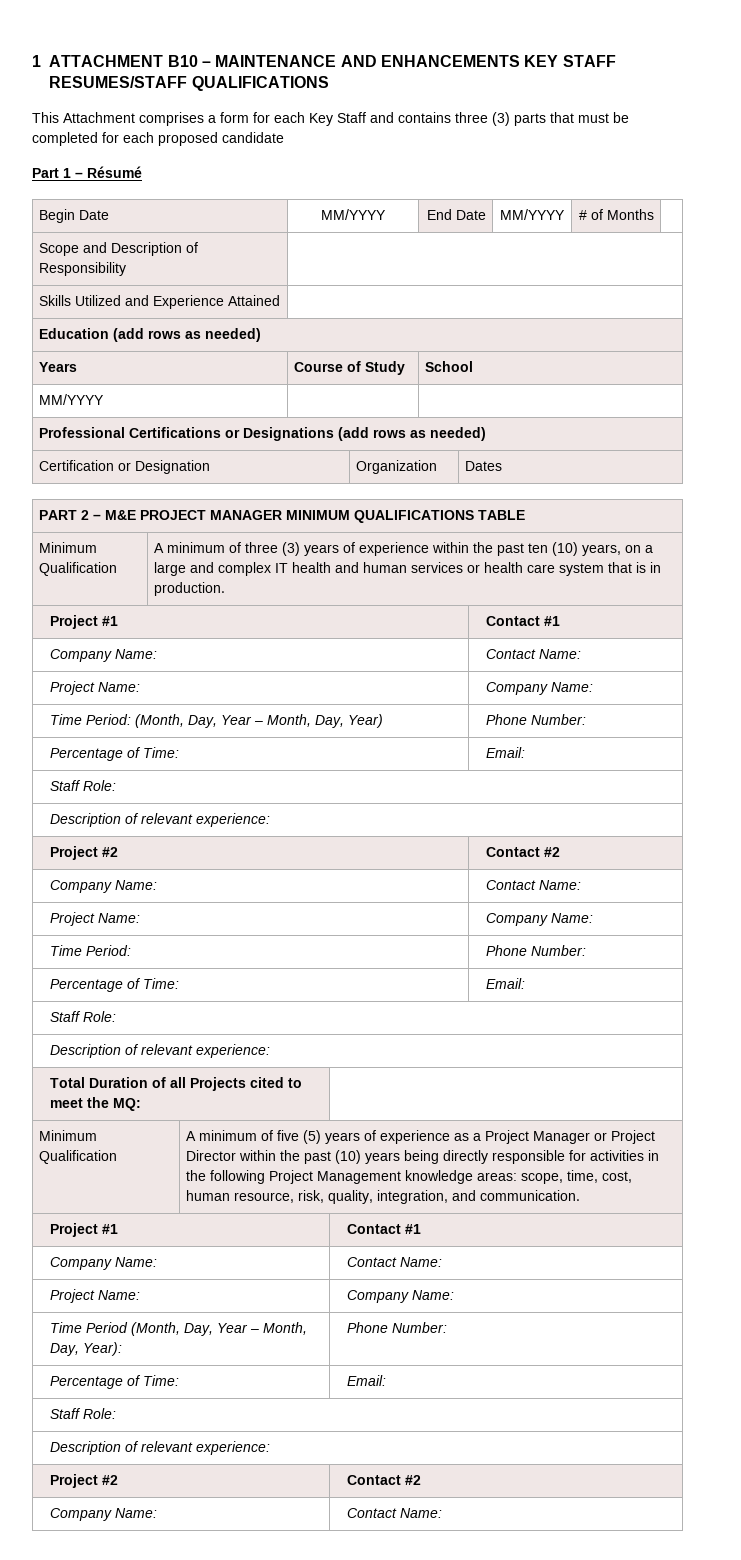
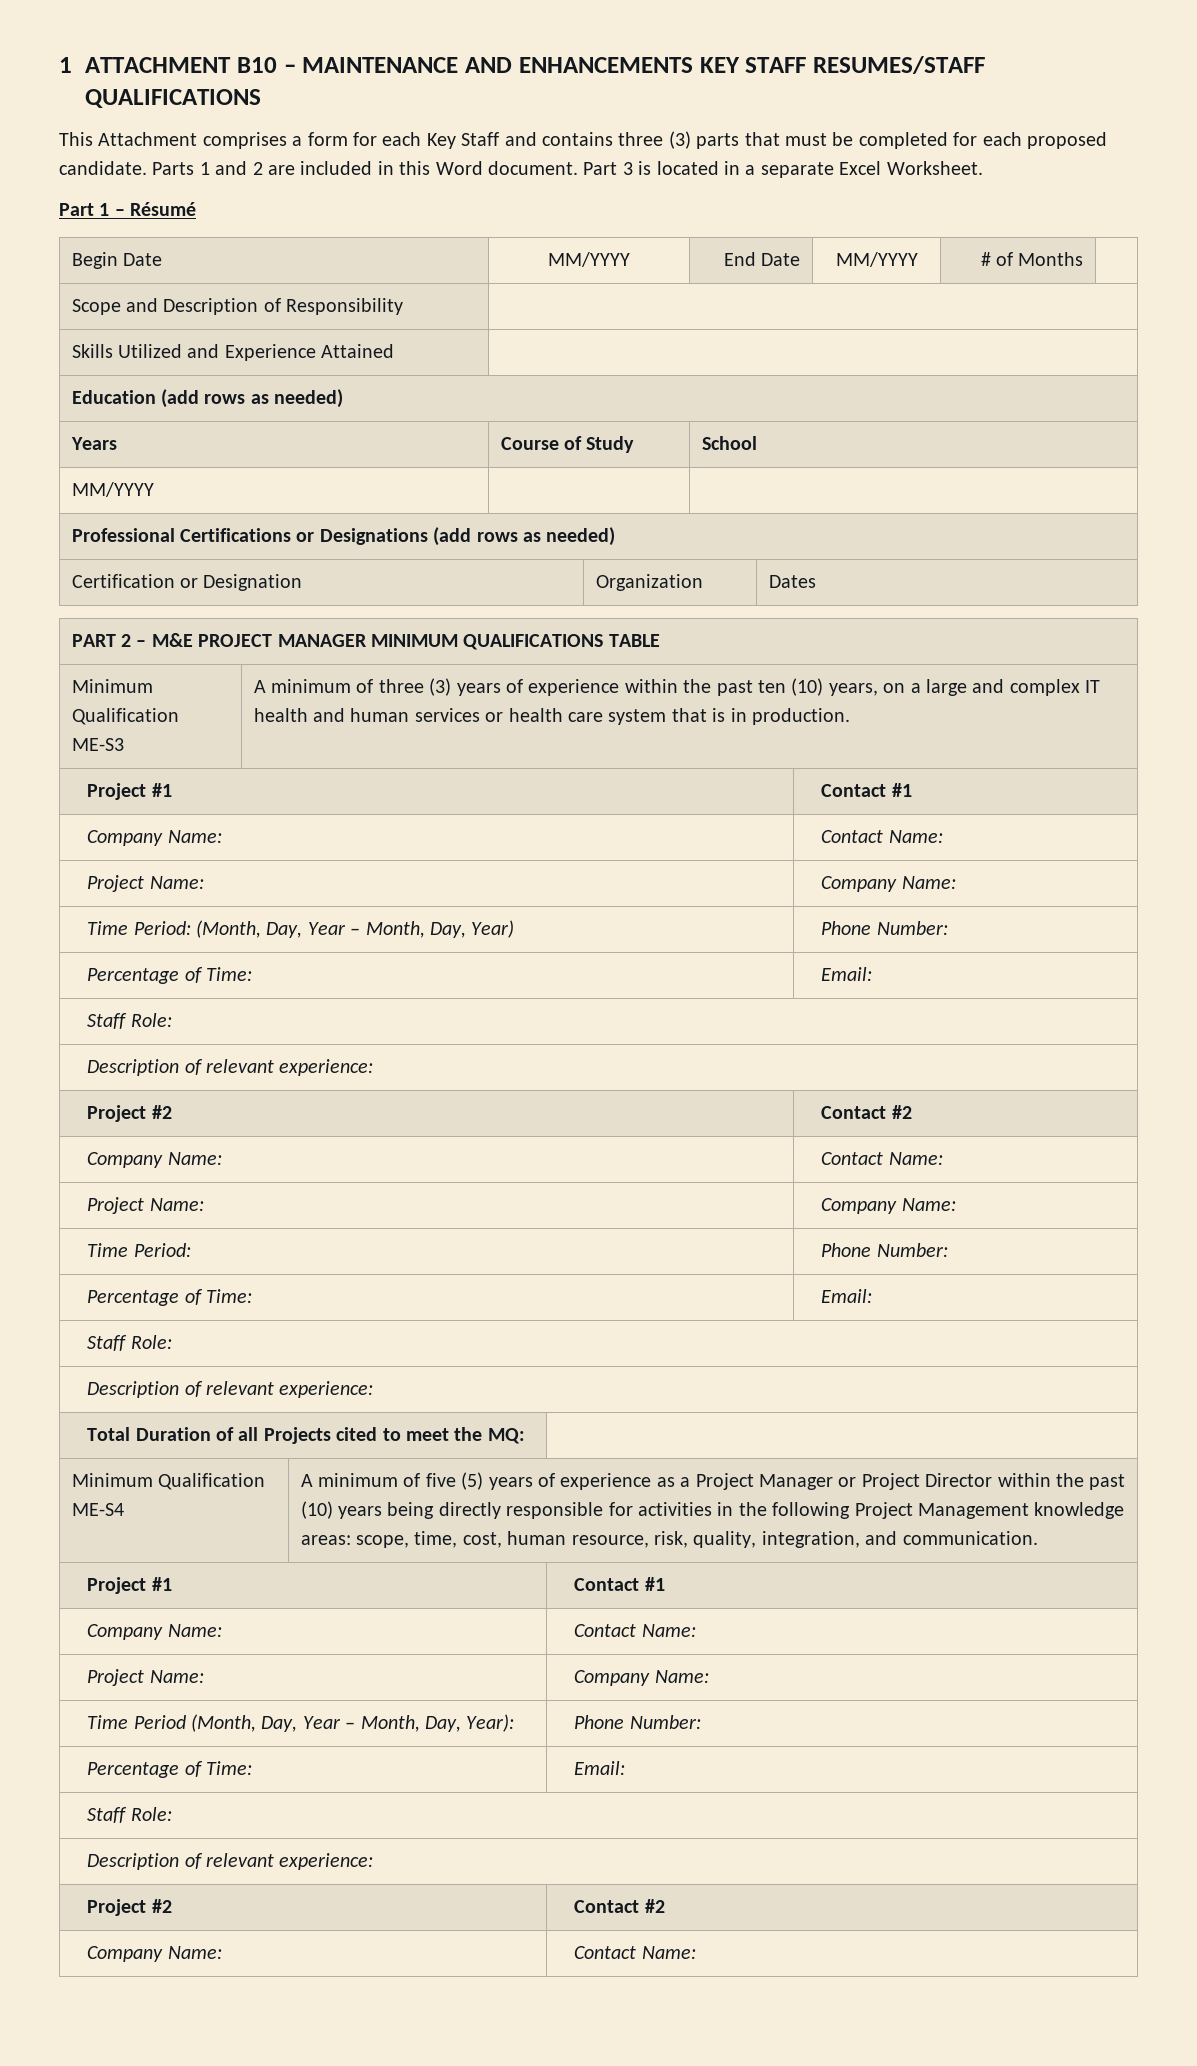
[222,132,284,143] candidate -> [59,161,983,178] candidate. Parts 1 and 2 are included in this Word document. Part 3 is located in a separate Excel Worksheet.
(118, 569) none -> [71,738,124,751] ME-S3
(118, 1157) none -> [71,1503,124,1516] ME-S4

